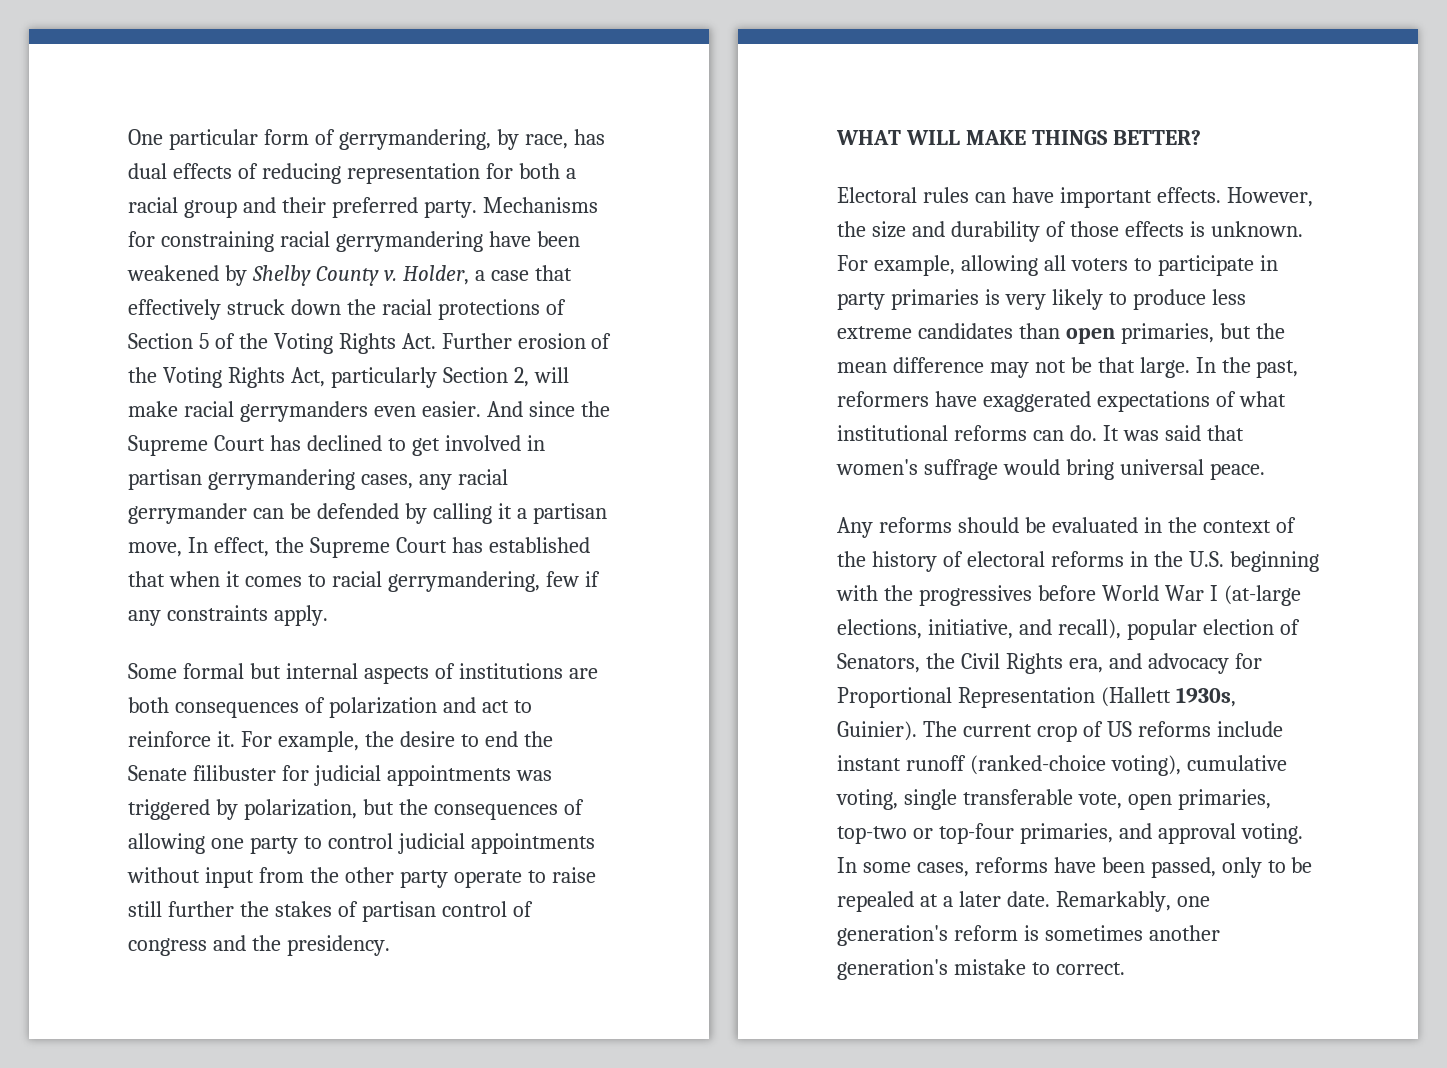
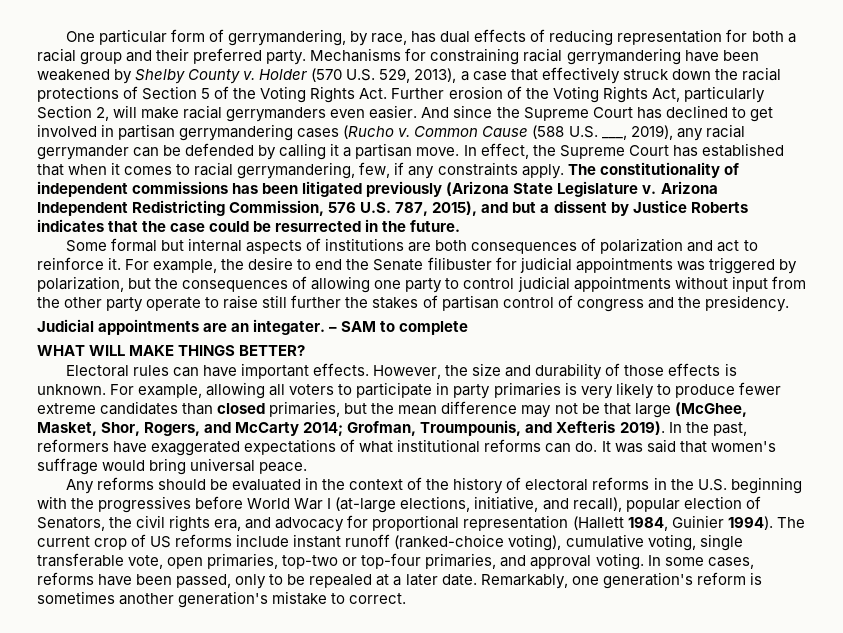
[402,265,469,285] Holder, -> [259,68,457,83] Holder (570 U.S. 529, 2013),
[360,474,413,489] cases, -> [297,125,673,140] cases (Rucho v. Common Cause (588 U.S. ___, 2019),
[128,542,182,557] move, -> [416,147,460,156] move.
[545,571,579,587] few -> [359,162,391,178] few,
(328, 615) none -> [567,162,739,178] [37,181,718,197] [37,200,748,216] [37,219,461,232] The constitutionality of independent commissions has been litigated previously (Arizona State Legislature v. Arizona Independent Redistricting Commission, 576 U.S. 787, 2015), and but a dissent by Justice Roberts indicates that the case could be resurrected in the future.
(390, 945) none -> [37,319,469,335] // Judicial appointments are an integater. – SAM to complete
[1211,289,1246,305] less -> [738,382,781,395] fewer
[1065,328,1115,344] open -> [217,403,266,414] closed
[1139,357,1190,378] large. -> [634,402,747,418] [37,420,665,436] large (McGhee, Masket, Shor, Rogers, and McCarty 2014; Grofman, Troumpounis, and Xefteris 2019).
[960,653,1063,674] Civil Rights -> [136,515,211,532] civil rights
[837,687,1236,708] [837,721,917,741] Proportional Representation (Hallett 1930s, Guinier). -> [372,515,773,531] proportional representation (Hallett 1984, Guinier 1994).

